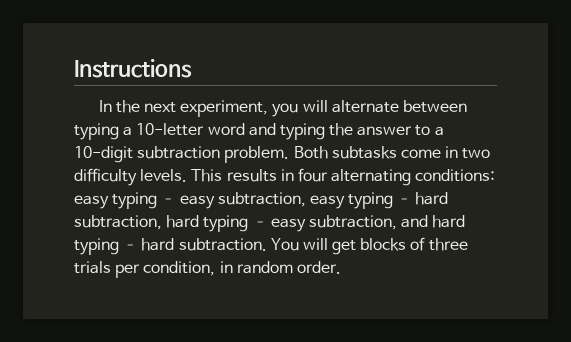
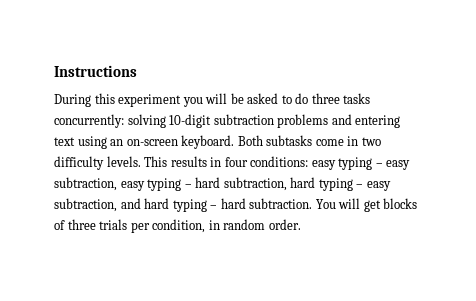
[98,100,467,117] [74,123,444,140] [74,146,290,163] In the next experiment, you will alternate between typing a 10-letter word and typing the answer to a 10-digit subtraction problem. -> [54,93,371,107] [54,114,401,128] [54,135,235,149] During this experiment you will be asked to do three tasks concurrently: solving 10-digit subtraction problems and entering text using an on-screen keyboard.
[331,169,412,186] alternating -> (248, 162) none

